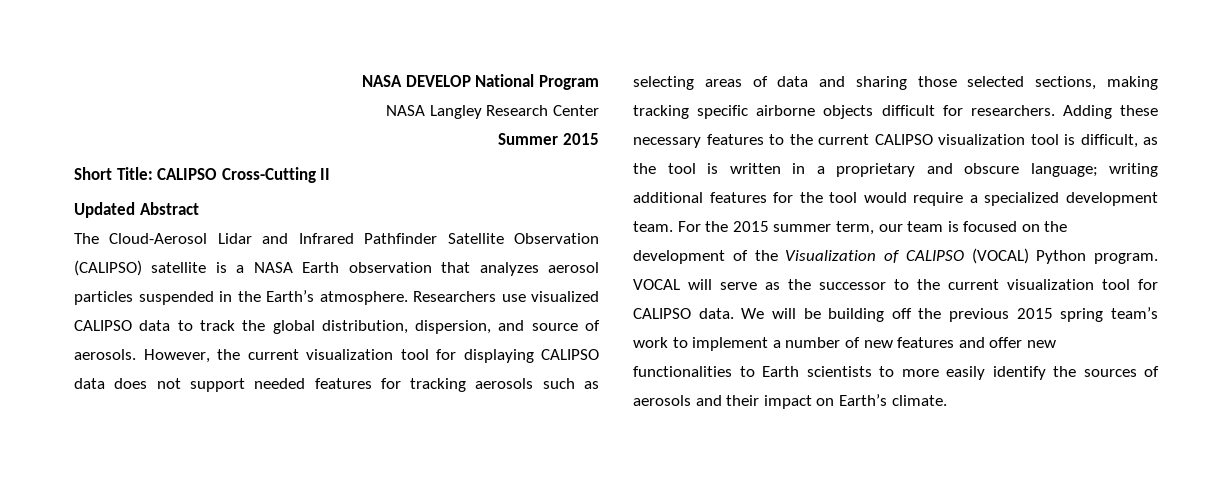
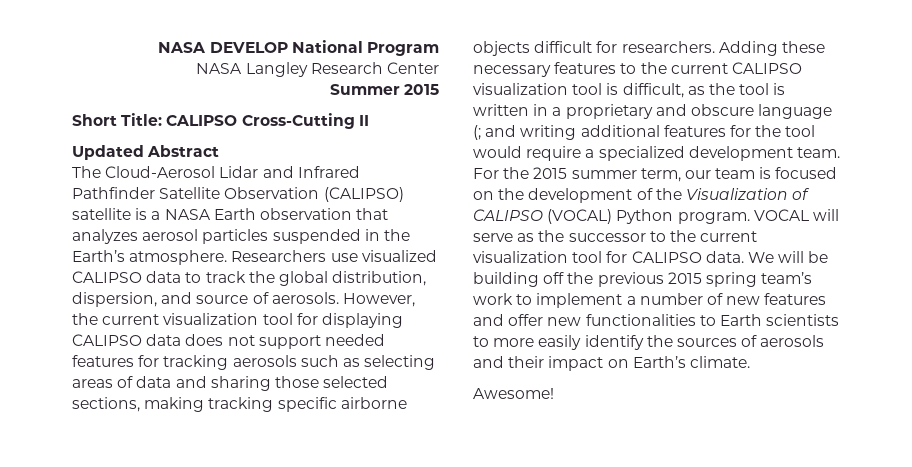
[1030,163,1098,177] language; -> [758,104,833,119] [473,125,517,140] language (; and
(947, 400) none -> [473,388,554,399] // Awesome!

